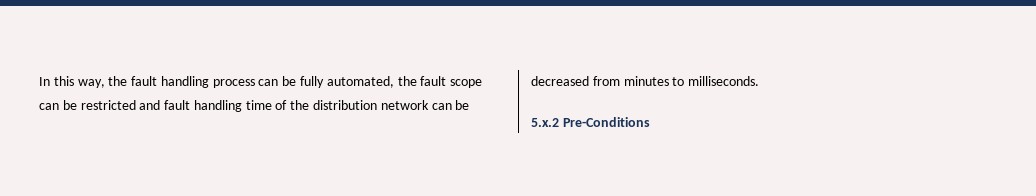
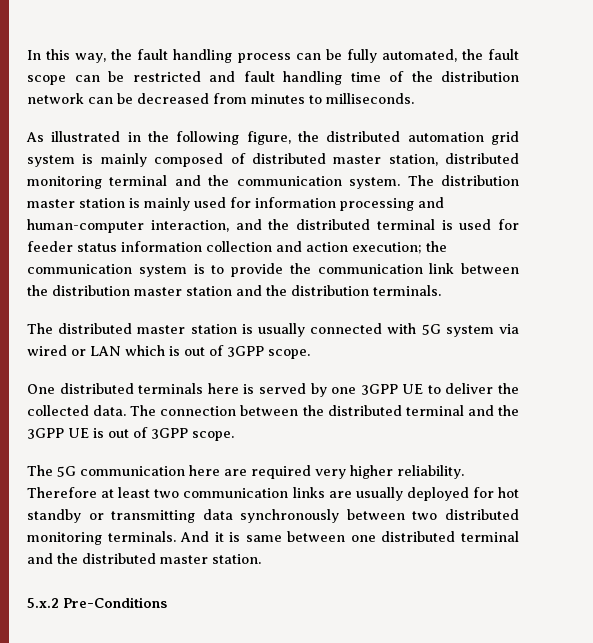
(760, 81) none -> [26,131,519,145] [27,153,519,167] [27,175,519,189] [27,197,444,211] [27,219,519,233] [27,241,447,254] [27,263,519,277] [27,285,441,296] [27,323,519,337] [27,345,310,359] [27,383,519,397] [27,405,519,416] [27,427,234,441] [27,465,464,479] [27,487,520,501] [27,509,519,523] [27,531,519,545] [27,553,261,564] // As illustrated in the following figure, the distributed automation grid system is mainly composed of distributed master station, distributed monitoring terminal and the communication system. The distribution master station is mainly used for information processing and human-computer interaction, and the distributed terminal is used for feeder status information collection and action execution; the communication system is to provide the communication link between the distribution master station and the distribution terminals. // The distributed master station is usually connected with 5G system via wired or LAN which is out of 3GPP scope. // One distributed terminals here is served by one 3GPP UE to deliver the collected data. The connection between the distributed terminal and the 3GPP UE is out of 3GPP scope. // The 5G communication here are required very higher reliability. Therefore at least two communication links are usually deployed for hot standby or transmitting data synchronously between two distributed monitoring terminals. And it is same between one distributed terminal and the distributed master station.

